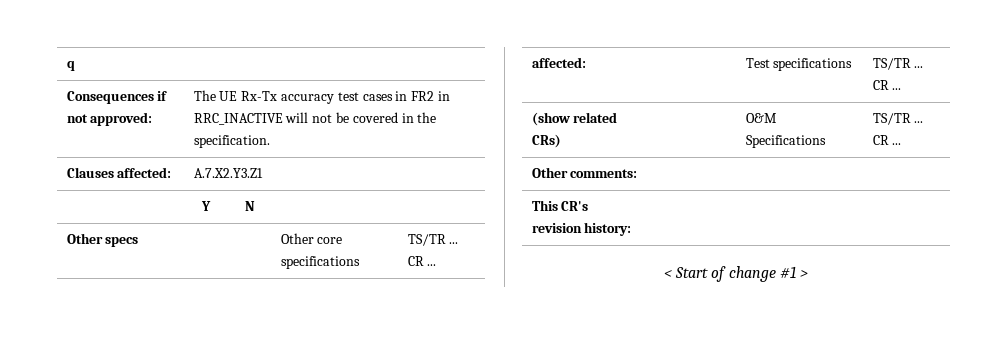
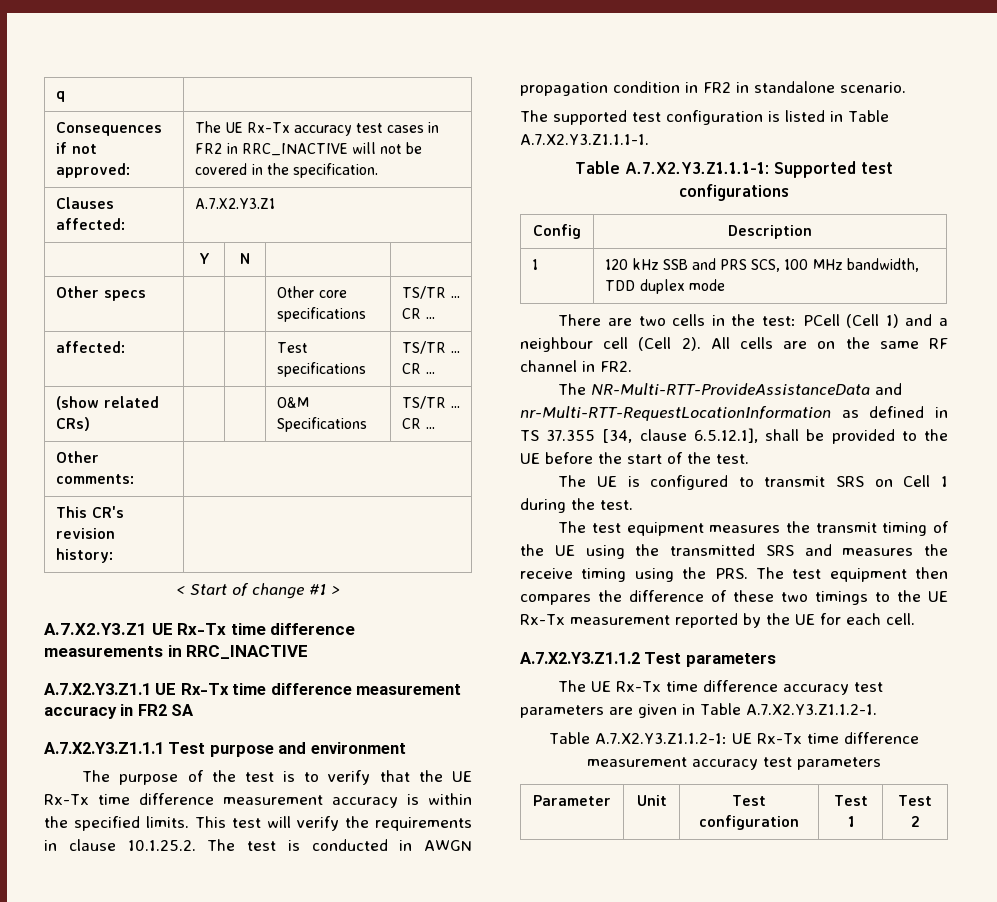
(808, 274) none -> [44,623,356,635] [44,645,309,659] [44,683,462,695] [44,704,195,719] [44,742,406,757] [82,770,472,785] [44,793,473,808] [44,816,472,831] [44,839,472,851] [520,81,906,96] [520,110,889,125] [520,134,649,145] [575,161,893,178] [679,184,789,201] [533,224,581,239] [728,225,812,239] [532,259,539,270] [605,258,919,272] [605,279,725,294] [558,314,948,328] [520,337,948,352] [520,360,632,372] [558,383,903,395] [520,406,948,421] [520,428,948,444] [520,452,749,464] [558,475,949,490] [520,498,633,513] [558,521,949,536] [520,544,948,559] [520,567,948,582] [520,590,948,605] [520,613,915,628] [520,652,776,667] [558,680,884,695] [520,703,877,718] [549,732,919,744] [587,757,881,770] [533,795,611,806] [636,795,667,806] [732,795,767,806] [699,815,799,830] [833,795,868,806] [847,816,854,827] [898,795,933,806] [910,816,920,827] // A.7.X2.Y3.Z1 UE Rx-Tx time difference measurements in RRC_INACTIVE // A.7.X2.Y3.Z1.1 UE Rx-Tx time difference measurement accuracy in FR2 SA // A.7.X2.Y3.Z1.1.1 Test purpose and environment // The purpose of the test is to verify that the UE Rx-Tx time difference measurement accuracy is within the specified limits. This test will verify the requirements in clause 10.1.25.2. The test is conducted in AWGN propagation condition in FR2 in standalone scenario. // The supported test configuration is listed in Table A.7.X2.Y3.Z1.1.1-1. // Table A.7.X2.Y3.Z1.1.1-1: Supported test configurations // Config | Description // 1 | 120 kHz SSB and PRS SCS, 100 MHz bandwidth, TDD duplex mode // There are two cells in the test: PCell (Cell 1) and a neighbour cell (Cell 2). All cells are on the same RF channel in FR2. // The NR-Multi-RTT-ProvideAssistanceData and nr-Multi-RTT-RequestLocationInformation as defined in TS 37.355 [34, clause 6.5.12.1], shall be provided to the UE before the start of the test. // The UE is configured to transmit SRS on Cell 1 during the test. // The test equipment measures the transmit timing of the UE using the transmitted SRS and measures the receive timing using the PRS. The test equipment then compares the difference of these two timings to the UE Rx-Tx measurement reported by the UE for each cell. // A.7.X2.Y3.Z1.1.2 Test parameters // The UE Rx-Tx time difference accuracy test parameters are given in Table A.7.X2.Y3.Z1.1.2-1. // Table A.7.X2.Y3.Z1.1.2-1: UE Rx-Tx time difference measurement accuracy test parameters // Parameter | Unit | Test configuration | Test 1 | Test 2

